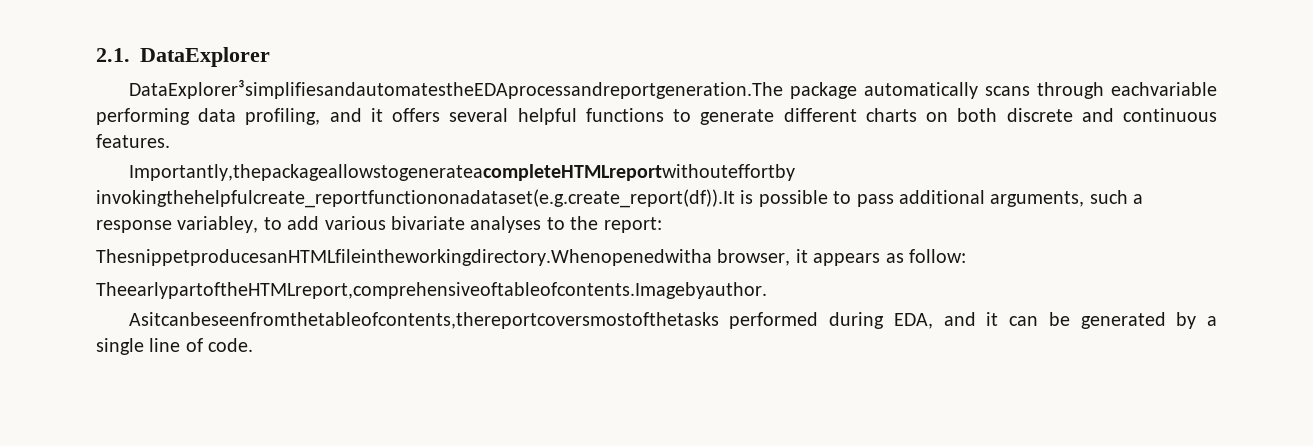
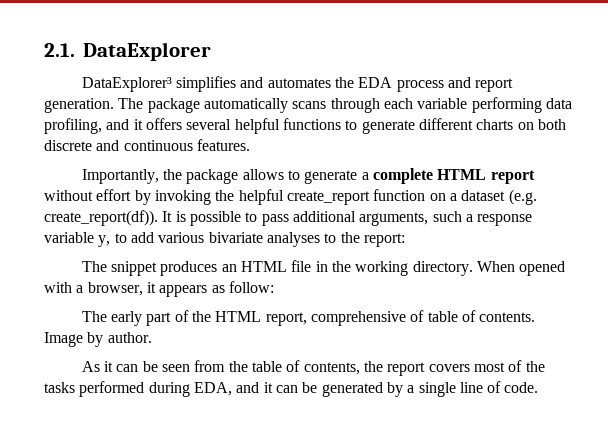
[128,79,783,99] DataExplorer³simplifiesandautomatestheEDAprocessandreportgeneration.The -> [81,76,514,92] [44,98,144,113] DataExplorer³ simplifies and automates the EDA process and report generation. The
[1111,82,1218,96] eachvariable -> [383,98,468,109] each variable
[128,164,795,181] [96,189,735,208] Importantly,thepackageallowstogenerateacompleteHTMLreportwithouteffortby invokingthehelpfulcreate_reportfunctiononadataset(e.g.create_report(df)).It -> [81,168,535,184] [44,189,537,205] [44,210,173,226] Importantly, the package allows to generate a complete HTML report without effort by invoking the helpful create_report function on a dataset (e.g. create_report(df)). It
[177,216,259,233] variabley, -> [44,232,111,247] variable y,
[96,249,712,266] ThesnippetproducesanHTMLfileintheworkingdirectory.Whenopenedwitha -> [81,260,566,276] [44,282,84,293] The snippet produces an HTML file in the working directory. When opened with a
[96,282,767,299] [128,312,719,329] TheearlypartoftheHTMLreport,comprehensiveoftableofcontents.Imagebyauthor. // Asitcanbeseenfromthetableofcontents,thereportcoversmostofthetasks -> [81,310,536,326] [44,332,152,347] [81,360,545,376] [44,382,75,393] The early part of the HTML report, comprehensive of table of contents. Image by author. // As it can be seen from the table of contents, the report covers most of the tasks

